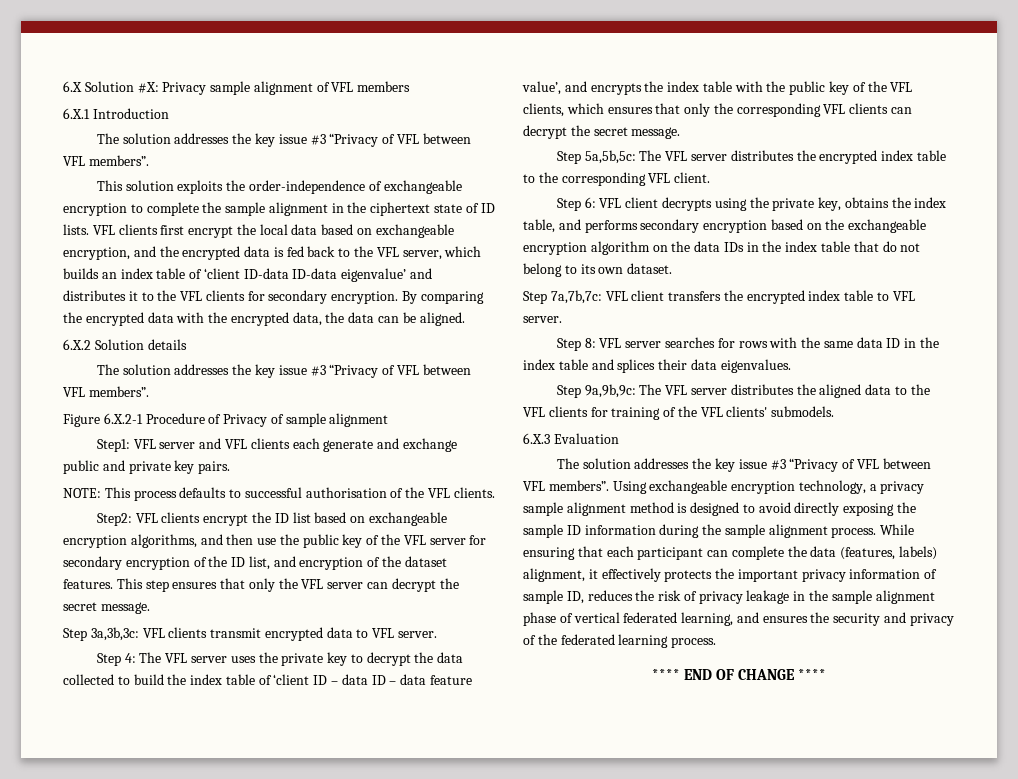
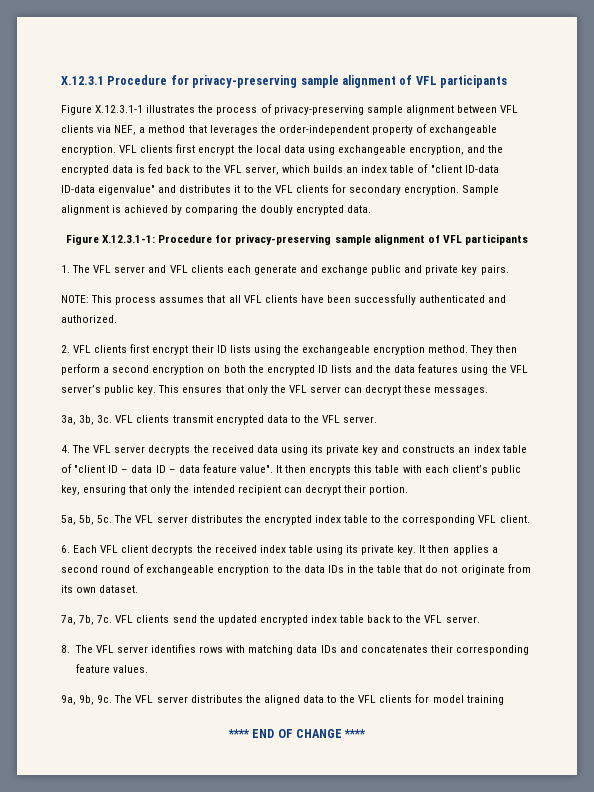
[63,81,411,95] [63,108,169,119] [96,133,471,147] [63,155,149,166] [96,180,462,194] [63,202,495,216] [63,224,89,235] 6.X Solution #X: Privacy sample alignment of VFL members // 6.X.1 Introduction // The solution addresses the key issue #3 “Privacy of VFL between VFL members”. // This solution exploits the order-independence of exchangeable encryption to complete the sample alignment in the ciphertext state of ID lists. -> [61,75,507,88] [61,104,519,115] [61,124,498,135] [61,145,116,155] X.12.3.1 Procedure for privacy-preserving sample alignment of VFL participants // Figure X.12.3.1-1 illustrates the process of privacy-preserving sample alignment between VFL clients via NEF, a method that leverages the order-independent property of exchangeable encryption.
[321,224,373,235] based on -> [307,145,335,155] using
[203,268,240,279] ‘client -> [430,165,462,173] "client
[341,268,407,282] eigenvalue’ -> [98,185,156,195] eigenvalue"
[402,291,484,304] [63,312,465,326] [63,339,187,350] [96,364,471,378] [63,386,149,397] [63,413,389,427] [96,439,130,452] By comparing the encrypted data with the encrypted data, the data can be aligned. // 6.X.2 Solution details // The solution addresses the key issue #3 “Privacy of VFL between VFL members”. // Figure 6.X.2-1 Procedure of Privacy of sample alignment // Step1: -> [462,185,500,195] [61,205,371,215] [66,234,528,245] [61,265,91,273] Sample alignment is achieved by comparing the doubly encrypted data. // Figure X.12.3.1-1: Procedure for privacy-preserving sample alignment of VFL participants // 1. The
[179,487,495,498] [96,512,447,526] [63,534,487,548] [63,556,447,570] [63,578,169,592] defaults to successful authorisation of the VFL clients. // Step2: VFL clients encrypt the ID list based on exchangeable encryption algorithms, and then use the public key of the VFL server for secondary encryption of the ID list, and encryption of the dataset features. This step -> [159,294,507,305] [61,315,117,323] [61,344,518,355] [61,364,528,375] [61,385,180,395] assumes that all VFL clients have been successfully authenticated and authorized. // 2. VFL clients first encrypt their ID lists using the exchangeable encryption method. They then perform a second encryption on both the encrypted ID lists and the data features using the VFL server’s public key. This
[439,578,459,589] [63,602,150,614] [63,627,139,641] the secret message. // Step 3a,3b,3c: -> [404,385,489,395] [61,415,113,425] these messages. // 3a, 3b, 3c.
[372,628,438,638] [96,652,464,666] [63,674,310,685] VFL server. // Step 4: The VFL server uses the private key to decrypt the data collected to build the index table of ‘client -> [303,415,378,423] [61,445,527,455] [61,464,106,473] the VFL server. // 4. The VFL server decrypts the received data using its private key and constructs an index table of "client
[522,81,913,95] [523,103,913,117] [523,125,681,139] [556,150,636,164] value’, and encrypts the index table with the public key of the VFL clients, which ensures that only the corresponding VFL clients can decrypt the secret message. // Step 5a,5b,5c: -> [239,465,521,475] [61,485,409,495] [61,515,113,525] value". It then encrypts this table with each client’s public key, ensuring that only the intended recipient can decrypt their portion. // 5a, 5b, 5c.
[556,197,596,211] Step 6: -> [61,545,98,553] 6. Each
[714,197,947,211] [523,219,927,233] [523,241,668,255] using the private key, obtains the index table, and performs secondary encryption based on the exchangeable encryption algorithm on -> [196,545,498,555] [61,564,283,575] the received index table using its private key. It then applies a second round of exchangeable encryption to
[785,241,818,252] index -> (375, 569) none
[523,263,577,277] belong to -> [460,564,531,575] originate from
[523,290,915,304] [523,316,562,323] [556,337,940,351] [523,359,791,373] [556,384,636,398] Step 7a,7b,7c: VFL client transfers the encrypted index table to VFL server. // Step 8: VFL server searches for rows with the same data ID in the index table and splices their data eigenvalues. // Step 9a,9b,9c: -> [61,615,480,625] [61,644,530,655] [75,664,148,673] [61,695,113,705] 7a, 7b, 7c. VFL clients send the updated encrypted index table back to the VFL server. // 8. The VFL server identifies rows with matching data IDs and concatenates their corresponding feature values. // 9a, 9b, 9c.
(608, 412) none -> [432,695,464,703] model
[663,406,835,417] [523,433,619,444] [556,458,931,472] [523,480,925,494] [523,502,917,516] [523,524,915,538] [523,546,938,560] [523,568,938,582] [523,590,935,604] [523,612,954,626] [523,634,717,648] of the VFL clients' submodels. // 6.X.3 Evaluation // The solution addresses the key issue #3 “Privacy of VFL between VFL members”. Using exchangeable encryption technology, a privacy sample alignment method is designed to avoid directly exposing the sample ID information during the sample alignment process. While ensuring that each participant can complete the data (features, labels) alignment, it effectively protects the important privacy information of sample ID, reduces the risk of privacy leakage in the sample alignment phase of vertical federated learning, and ensures the security and privacy of the federated learning process. -> (504, 700) none

